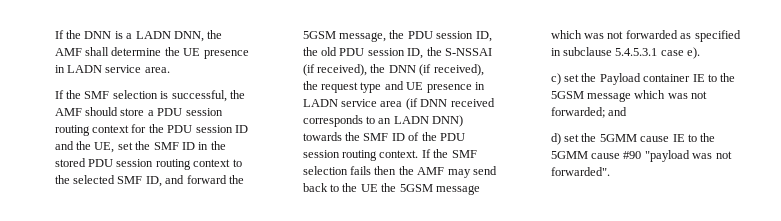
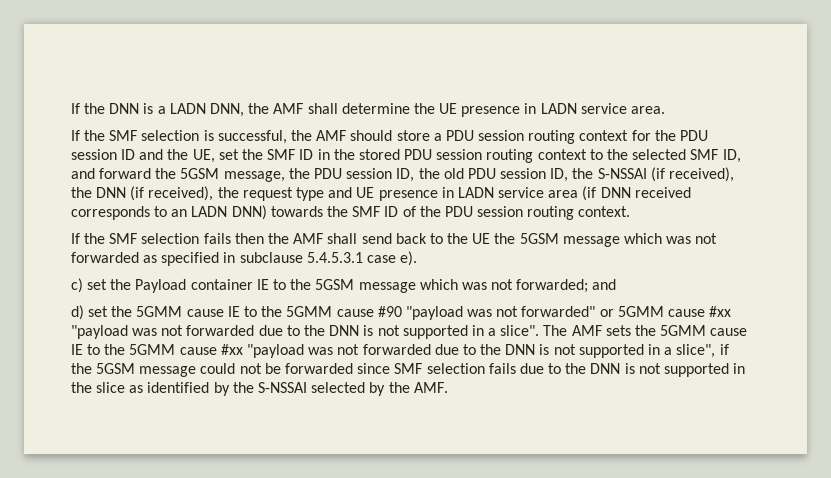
(419, 154) none -> (631, 211) //
[447,169,471,178] may -> [327,233,358,244] shall
[550,167,610,176] forwarded". -> [521,306,732,317] [70,325,748,339] [70,344,729,358] [70,363,746,377] [70,382,448,396] forwarded" or 5GMM cause #xx "payload was not forwarded due to the DNN is not supported in a slice". The AMF sets the 5GMM cause IE to the 5GMM cause #xx "payload was not forwarded due to the DNN is not supported in a slice", if the 5GSM message could not be forwarded since SMF selection fails due to the DNN is not supported in the slice as identified by the S-NSSAI selected by the AMF.

